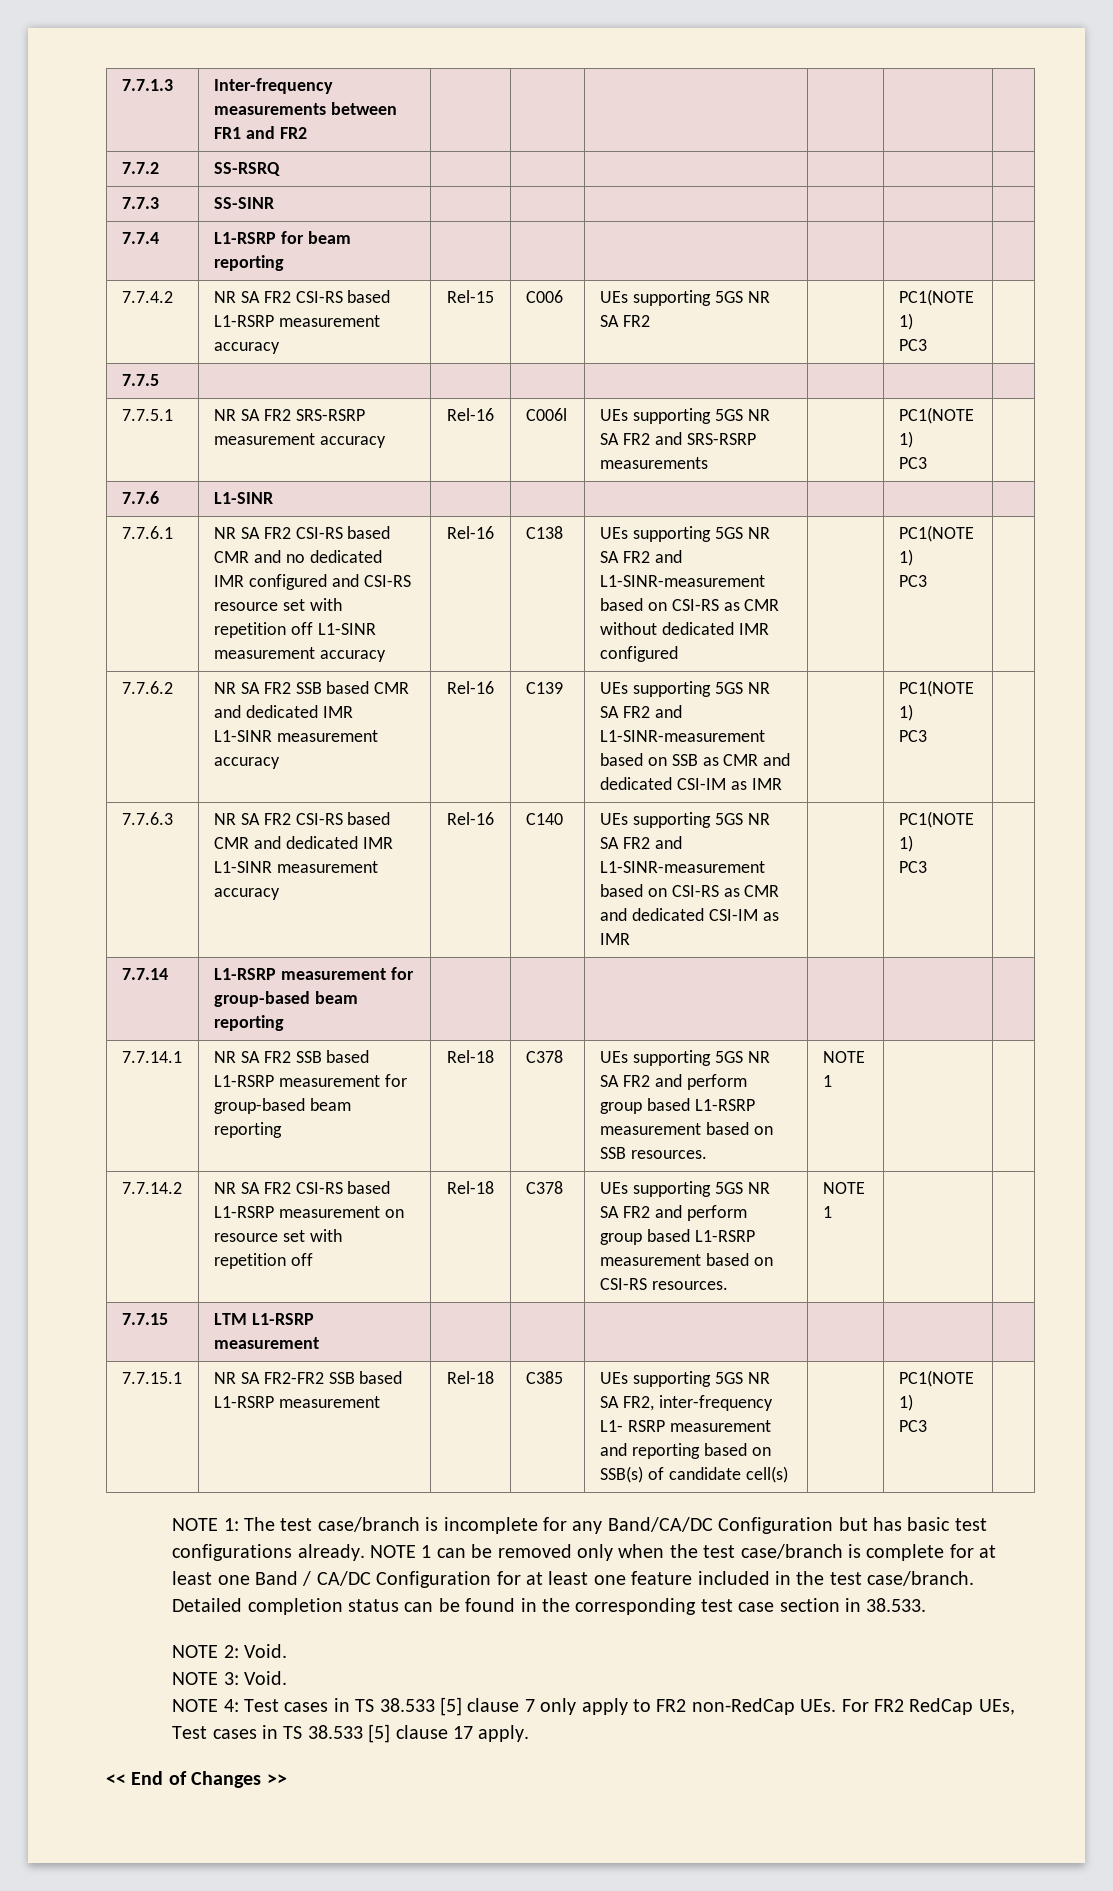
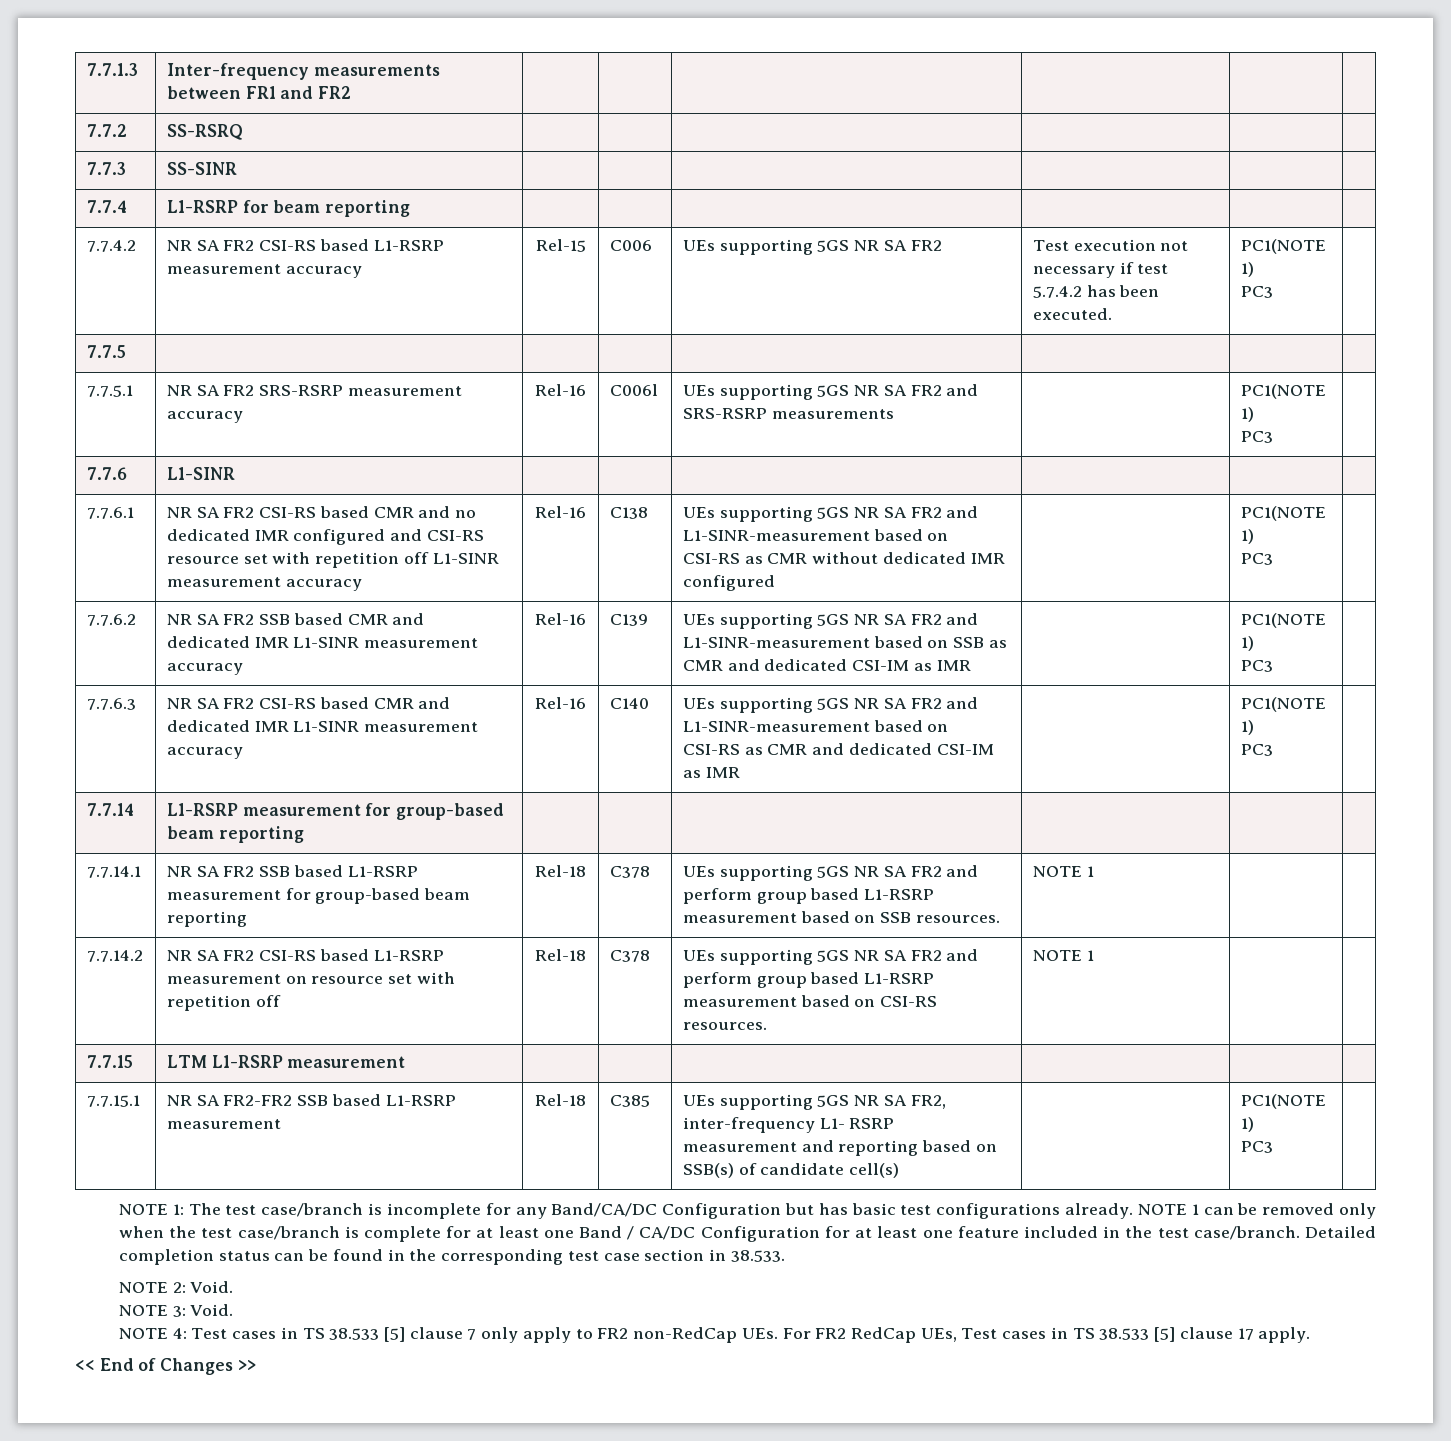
(650, 321) none -> [1032,239,1189,251] [1032,262,1169,278] [1032,285,1160,298] [1032,308,1112,320] Test execution not necessary if test 5.7.4.2 has been executed.

